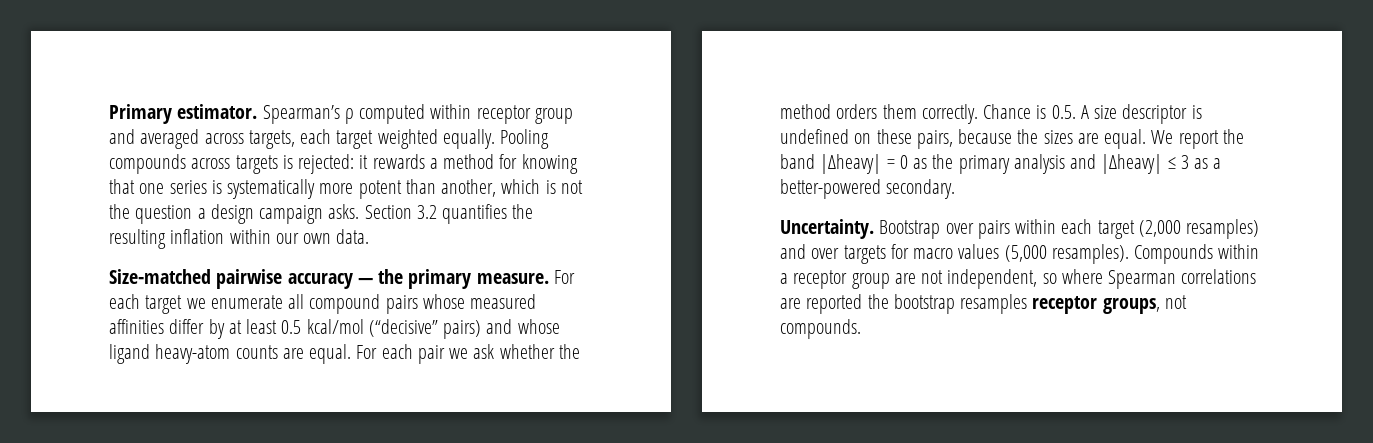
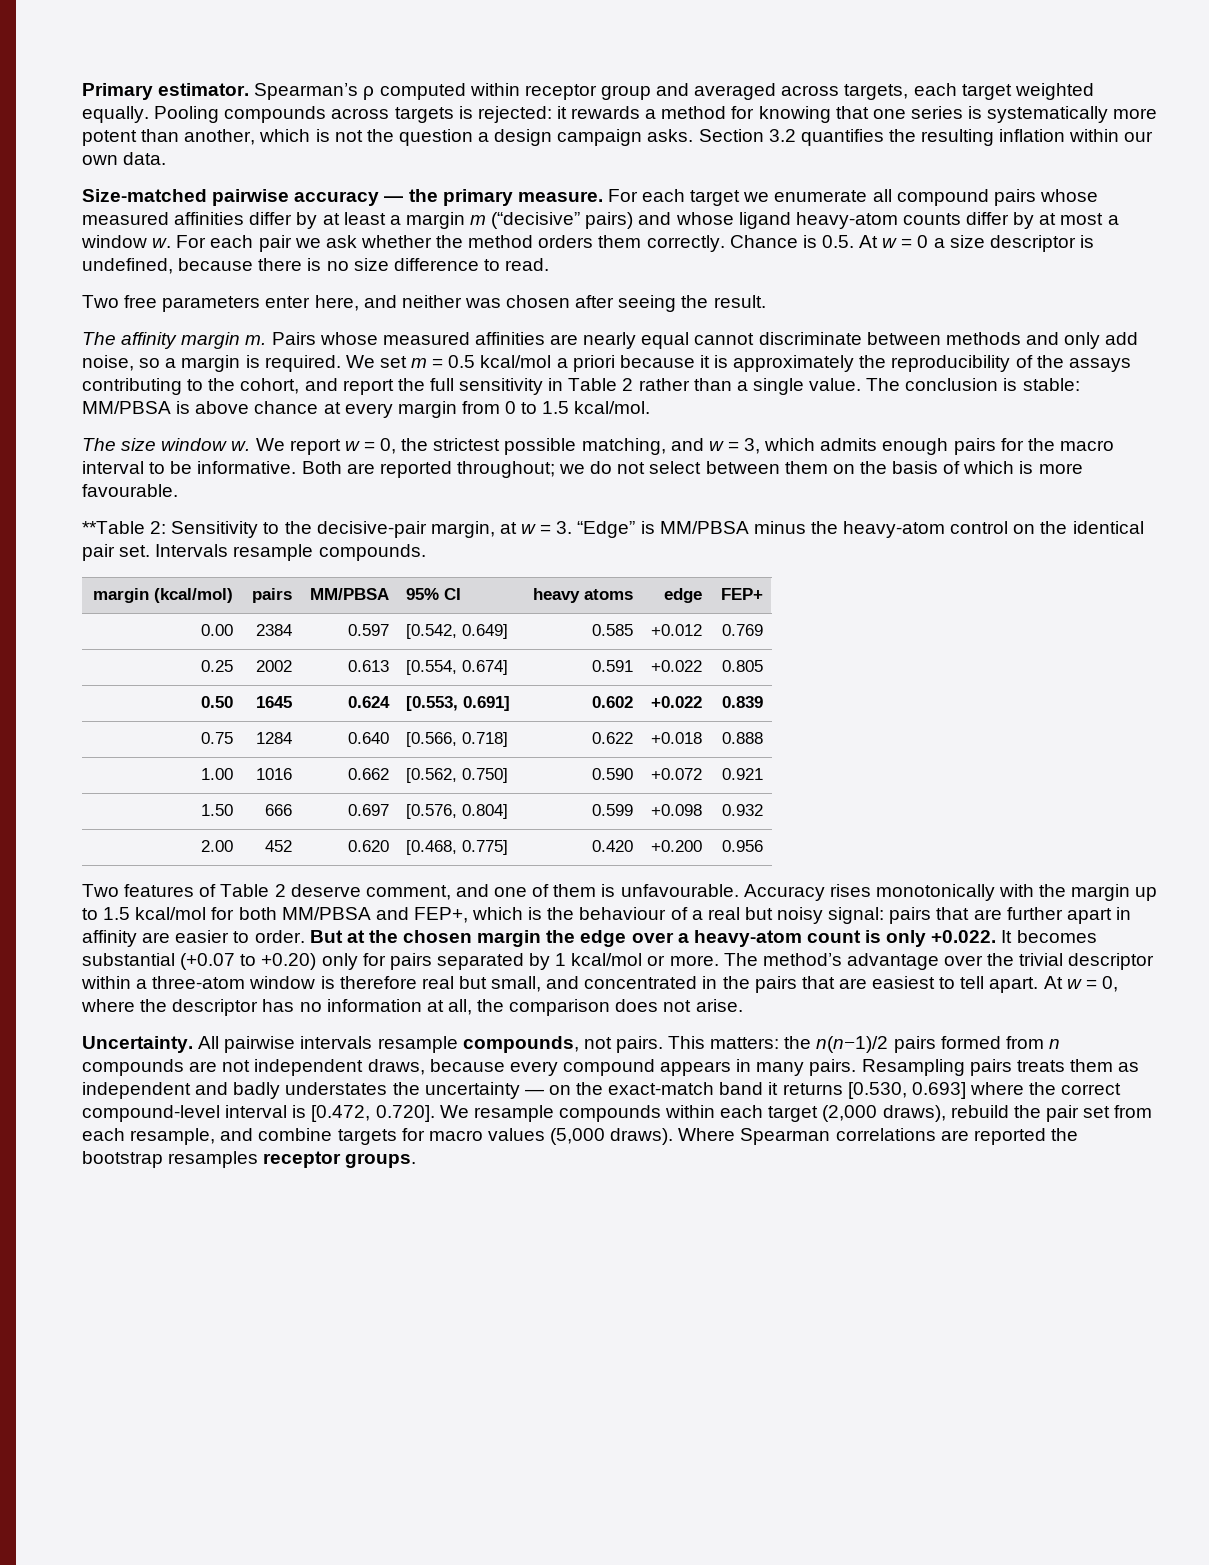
[281,319,364,334] 0.5 kcal/mol -> [389,212,487,229] a margin m
[282,344,352,364] are equal. -> [966,212,1119,229] [81,235,172,248] differ by at most a window w.
[1080,104,1202,124] [780,129,1244,149] [780,154,1222,174] [780,179,956,199] [780,219,1260,239] [780,244,840,259] A size descriptor is undefined on these pairs, because the sizes are equal. We report the band |Δheavy| = 0 as the primary analysis and |Δheavy| ≤ 3 as a better-powered secondary. // Uncertainty. Bootstrap over pairs within each target (2,000 resamples) and over -> [859,235,1094,252] [82,258,550,274] [82,295,766,312] [82,332,1139,349] [82,355,1131,372] [82,378,1080,395] [82,401,651,418] [82,438,1114,455] [82,461,1083,478] [82,484,178,497] [82,521,1144,538] [82,544,426,561] [93,588,234,603] [252,588,293,603] [310,588,390,600] [405,588,461,600] [533,588,634,603] [664,588,703,603] [721,588,764,600] [201,624,234,636] [256,624,293,636] [348,624,390,636] [405,624,508,639] [592,624,634,636] [651,624,703,636] [722,624,764,636] [201,660,234,672] [256,660,293,672] [348,660,390,672] [405,660,508,675] [592,660,634,672] [651,660,703,672] [722,660,764,672] [201,696,234,708] [256,696,293,708] [348,696,391,708] [405,696,510,711] [592,696,634,708] [651,696,703,708] [722,696,764,708] [201,732,234,744] [256,732,293,744] [348,732,390,744] [405,732,508,747] [592,732,634,744] [651,732,703,744] [722,732,764,744] [201,768,234,780] [256,768,293,780] [348,768,390,780] [405,768,508,783] [592,768,634,780] [651,768,703,780] [722,768,764,780] [201,804,234,816] [265,804,293,816] [348,804,390,816] [405,804,508,819] [592,804,634,816] [651,804,703,816] [722,804,764,816] [201,840,234,852] [265,840,293,852] [348,840,390,852] [405,840,508,855] [592,840,634,852] [651,840,703,852] [722,840,764,852] [82,884,1158,901] [82,907,1131,924] [82,930,1097,947] [82,953,1155,970] [81,976,1118,993] [81,999,743,1016] [82,1036,1060,1053] [82,1059,1140,1076] [82,1082,1122,1099] [82,1105,1153,1122] [82,1128,333,1145] At w = 0 a size descriptor is undefined, because there is no size difference to read. // Two free parameters enter here, and neither was chosen after seeing the result. // The affinity margin m. Pairs whose measured affinities are nearly equal cannot discriminate between methods and only add noise, so a margin is required. We set m = 0.5 kcal/mol a priori because it is approximately the reproducibility of the assays contributing to the cohort, and report the full sensitivity in Table 2 rather than a single value. The conclusion is stable: MM/PBSA is above chance at every margin from 0 to 1.5 kcal/mol. // The size window w. We report w = 0, the strictest possible matching, and w = 3, which admits enough pairs for the macro interval to be informative. Both are reported throughout; we do not select between them on the basis of which is more favourable. // **Table 2: Sensitivity to the decisive-pair margin, at w = 3. “Edge” is MM/PBSA minus the heavy-atom control on the identical pair set. Intervals resample compounds. // margin (kcal/mol) | pairs | MM/PBSA | 95% CI | heavy atoms | edge | FEP+ // 0.00 | 2384 | 0.597 | [0.542, 0.649] | 0.585 | +0.012 | 0.769 // 0.25 | 2002 | 0.613 | [0.554, 0.674] | 0.591 | +0.022 | 0.805 // 0.50 | 1645 | 0.624 | [0.553, 0.691] | 0.602 | +0.022 | 0.839 // 0.75 | 1284 | 0.640 | [0.566, 0.718] | 0.622 | +0.018 | 0.888 // 1.00 | 1016 | 0.662 | [0.562, 0.750] | 0.590 | +0.072 | 0.921 // 1.50 | 666 | 0.697 | [0.576, 0.804] | 0.599 | +0.098 | 0.932 // 2.00 | 452 | 0.620 | [0.468, 0.775] | 0.420 | +0.200 | 0.956 // Two features of Table 2 deserve comment, and one of them is unfavourable. Accuracy rises monotonically with the margin up to 1.5 kcal/mol for both MM/PBSA and FEP+, which is the behaviour of a real but noisy signal: pairs that are further apart in affinity are easier to order. But at the chosen margin the edge over a heavy-atom count is only +0.022. It becomes substantial (+0.07 to +0.20) only for pairs separated by 1 kcal/mol or more. The method’s advantage over the trivial descriptor within a three-atom window is therefore real but small, and concentrated in the pairs that are easiest to tell apart. At w = 0, where the descriptor has no information at all, the comparison does not arise. // Uncertainty. All pairwise intervals resample compounds, not pairs. This matters: the n(n−1)/2 pairs formed from n compounds are not independent draws, because every compound appears in many pairs. Resampling pairs treats them as independent and badly understates the uncertainty — on the exact-match band it returns [0.530, 0.693] where the correct compound-level interval is [0.472, 0.720]. We resample compounds within each target (2,000 draws), rebuild the pair set from each resample, and combine
[1051,244,1260,264] [780,269,1103,289] resamples). Compounds within a receptor group are not independent, so where -> [610,1128,736,1145] draws). Where
[1102,295,1187,314] [780,319,861,339] groups, not compounds. -> [345,1153,417,1168] groups.

